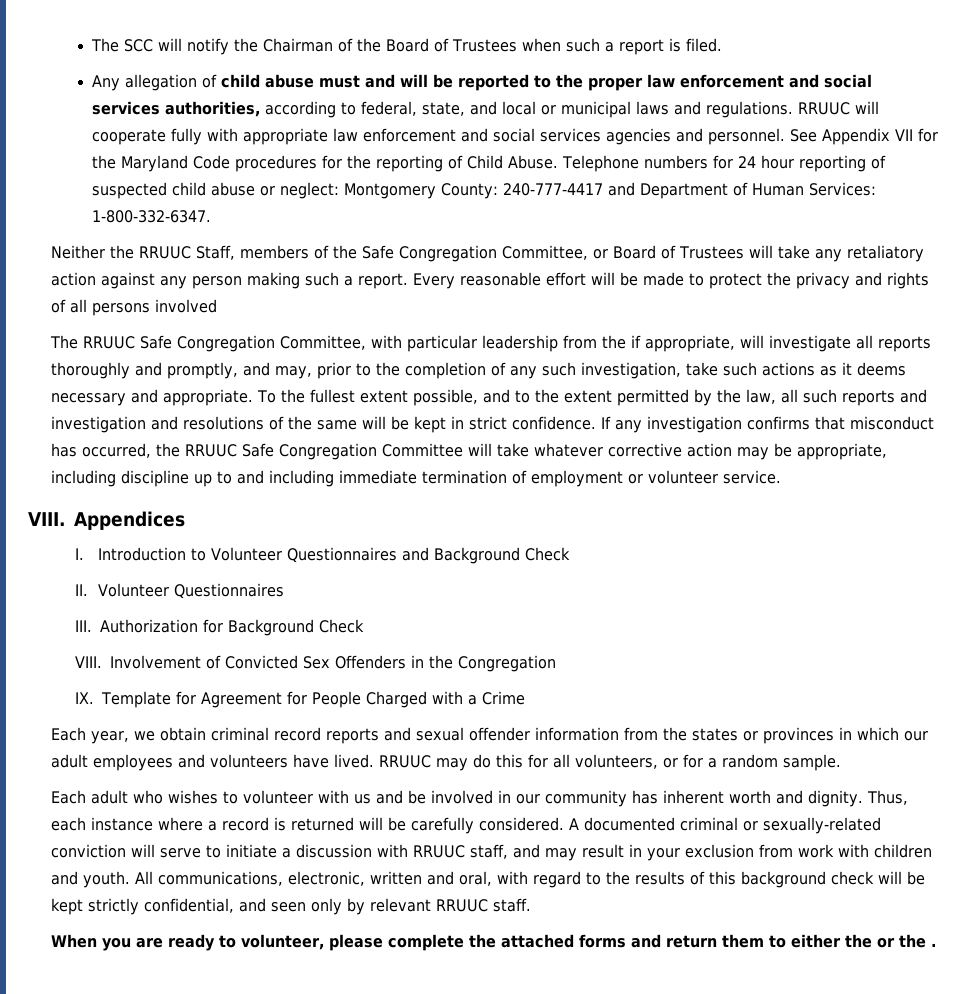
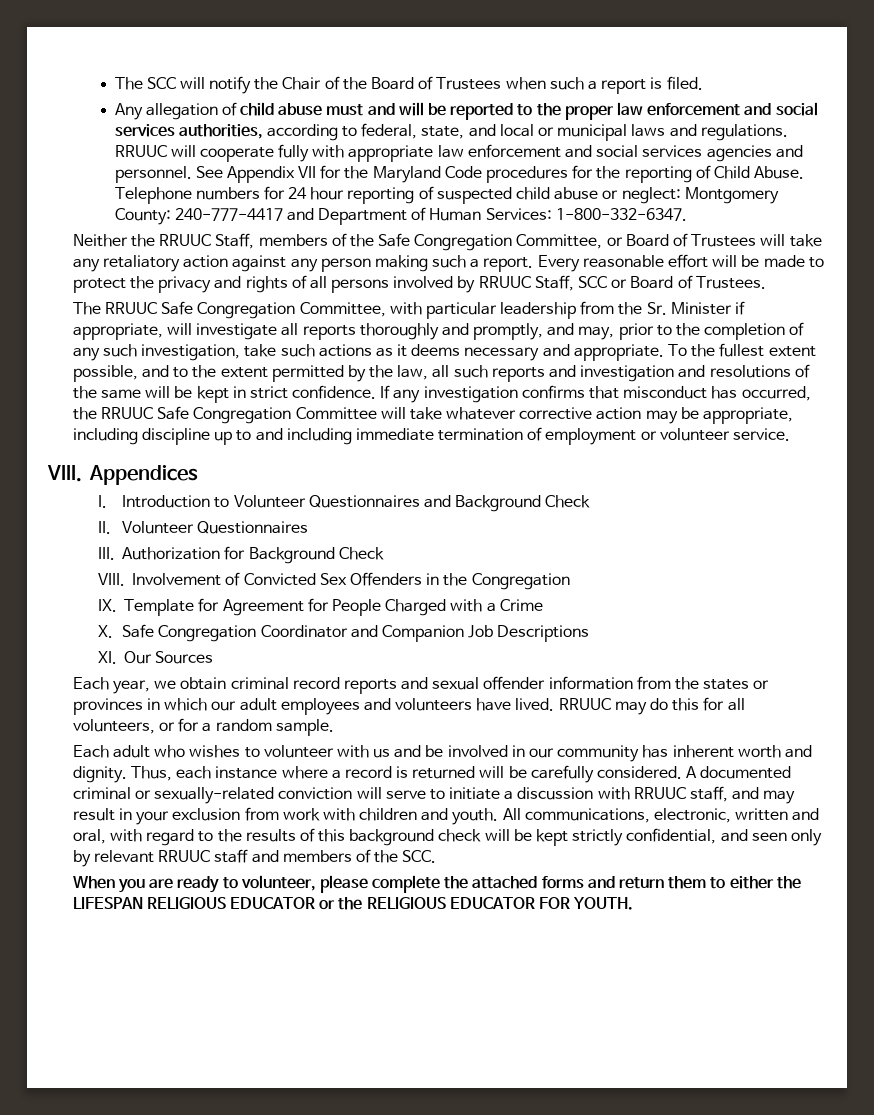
[263,38,334,52] Chairman -> [282,77,322,90] Chair
(218, 306) none -> [457,275,766,293] by RRUUC Staff, SCC or Board of Trustees.
(627, 342) none -> [646,302,732,315] Sr. Minister
(525, 698) none -> [97,624,590,642] [97,651,214,664] // X. Safe Congregation Coordinator and Companion Job Descriptions // XI. Our Sources
[493,898,532,912] staff. -> [214,849,437,863] staff and members of the SCC.
[877,934,937,948] or the . -> [72,897,634,910] LIFESPAN RELIGIOUS EDUCATOR or the RELIGIOUS EDUCATOR FOR YOUTH.

